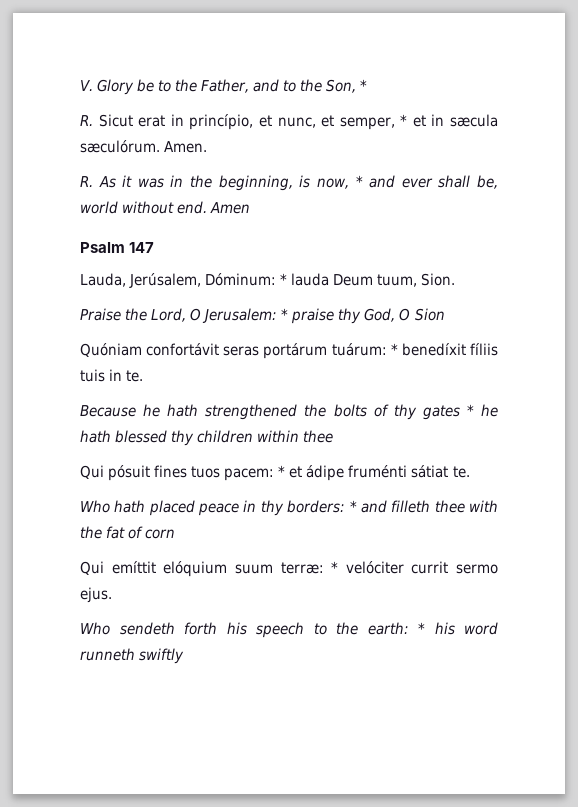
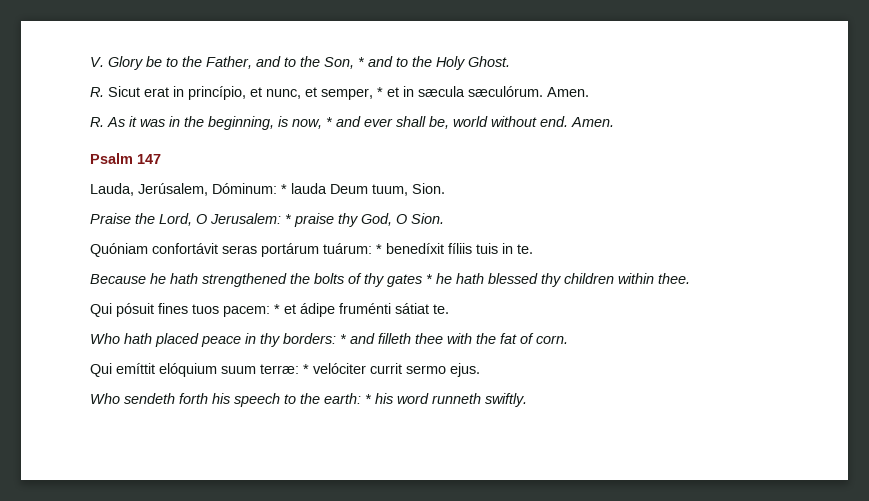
(368, 85) none -> [368,56,510,70] and to the Holy Ghost.
[210,202,251,214] Amen -> [571,117,614,127] Amen.
[414,308,445,321] Sion -> [411,213,444,224] Sion.
[303,430,334,443] thee -> [658,273,690,284] thee.
[145,529,176,539] corn -> [536,335,568,344] corn.
[139,648,185,664] swiftly -> [485,393,527,407] swiftly.

